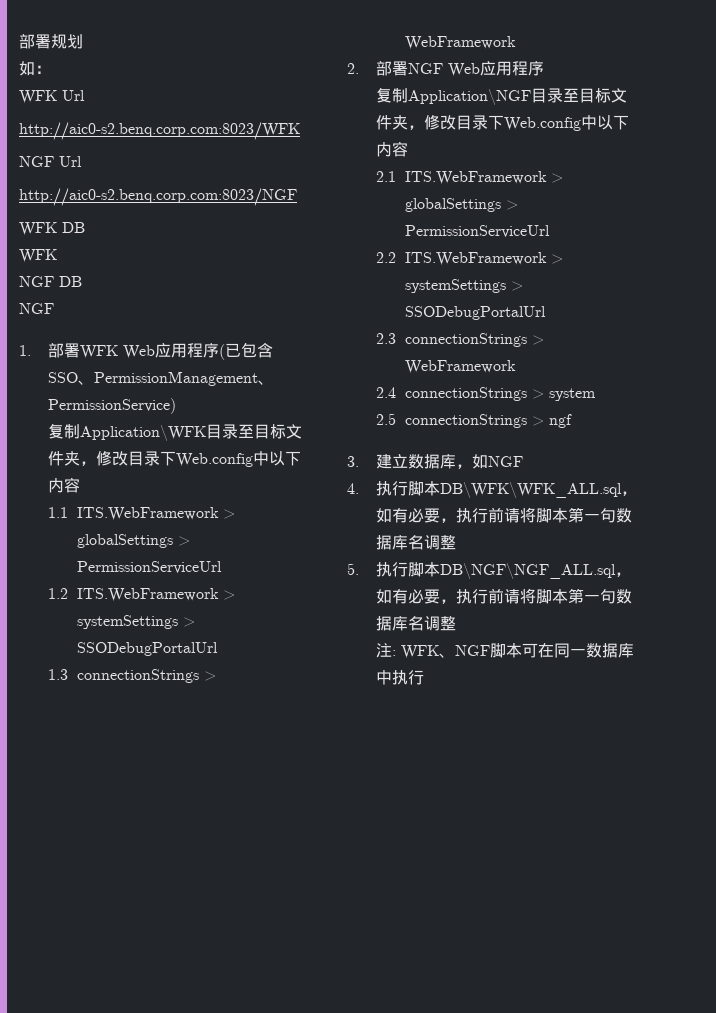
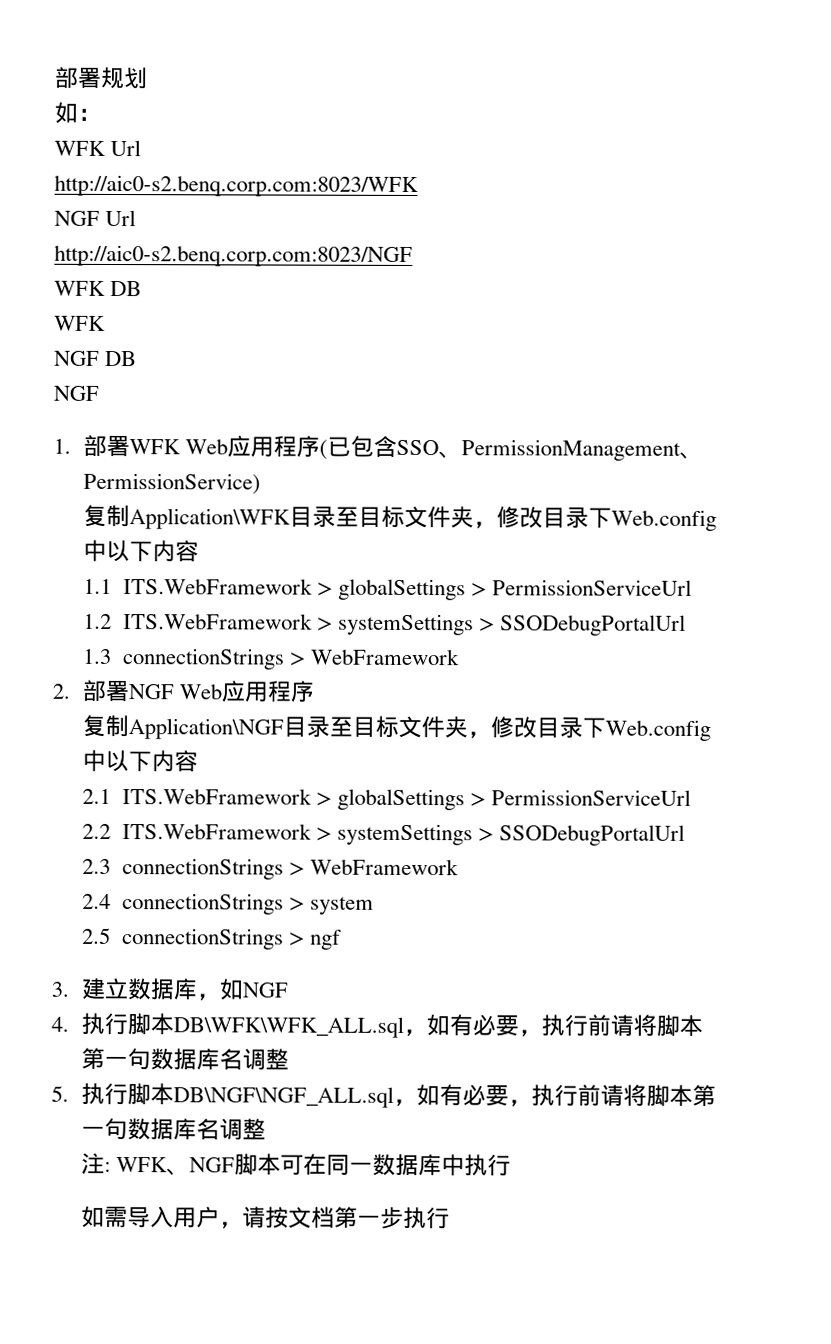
(424, 677) none -> [81,1205,451,1230] // 如需导入用户，请按文档第一步执行

